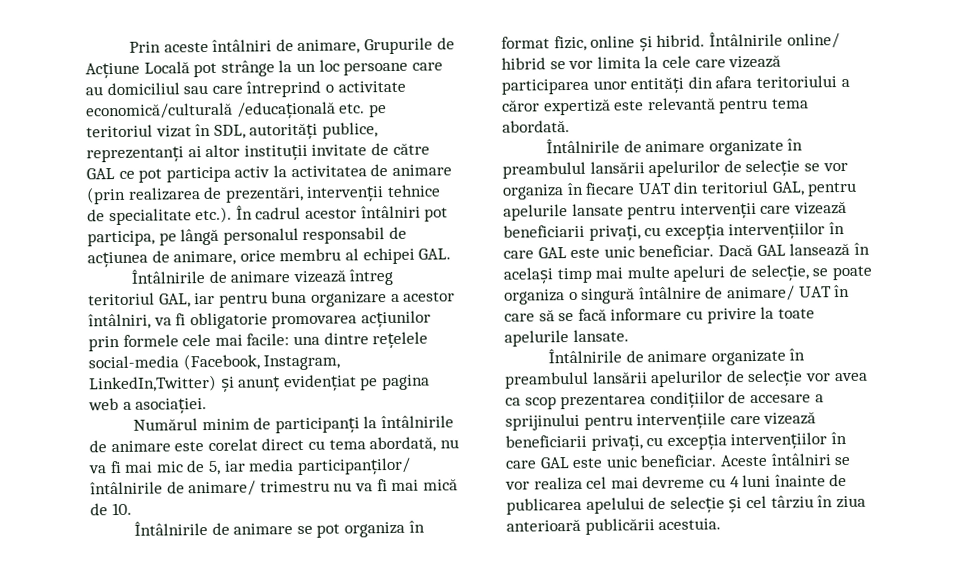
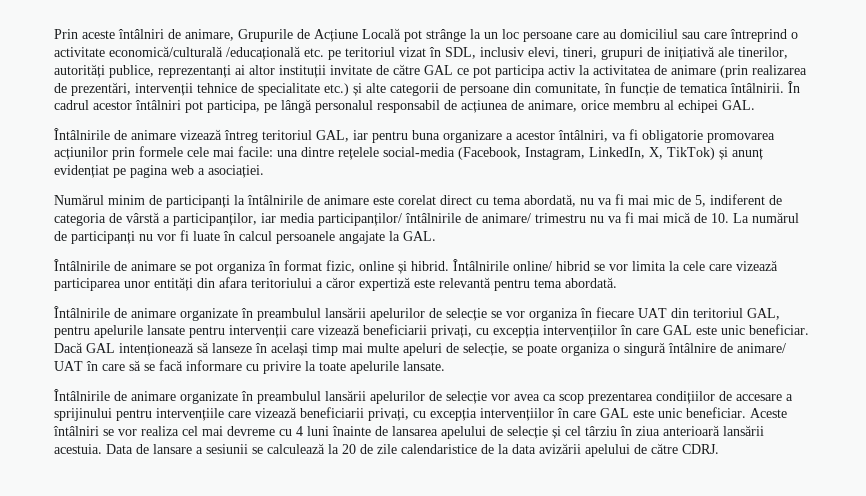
(246, 131) none -> [480,46,788,60] inclusiv elevi, tineri, grupuri de inițiativă ale tinerilor,
[195,206,233,224] etc.). -> [324,82,784,96] etc.) și alte categorii de persoane din comunitate, în funcție de tematica întâlnirii.
[89,374,217,393] LinkedIn,Twitter) -> [589,147,715,160] LinkedIn, X, TikTok)
(221, 468) none -> [710,194,782,205] [54,212,257,226] indiferent de categoria de vârstă a participanților,
(132, 509) none -> [733,212,799,223] [54,230,436,244] La numărul de participanți nu vor fi luate în calcul persoanele angajate la GAL.
[789,242,851,257] lansează -> [119,342,252,356] intenționează să lanseze
[506,497,582,515] publicarea -> [392,426,438,436] lansarea
[584,518,722,535] publicării acestuia. -> [723,425,764,436] [54,443,719,457] lansării acestuia. Data de lansare a sesiunii se calculează la 20 de zile calendaristice de la data avizării apelului de către CDRJ.

